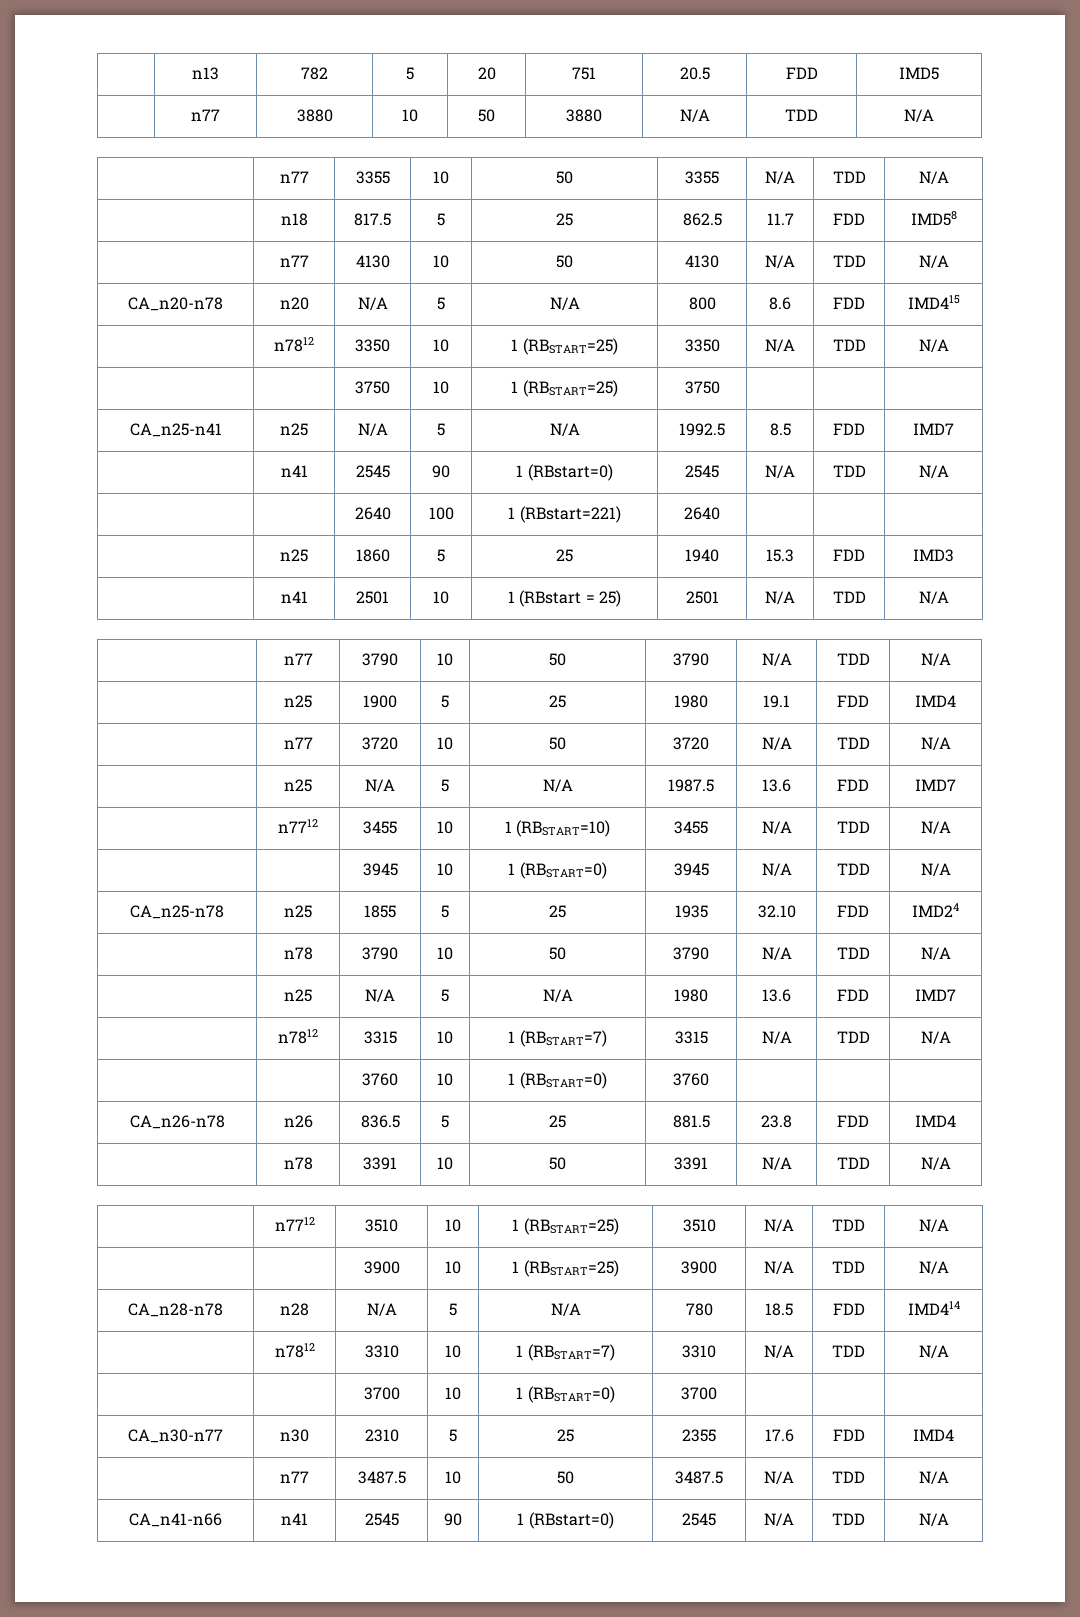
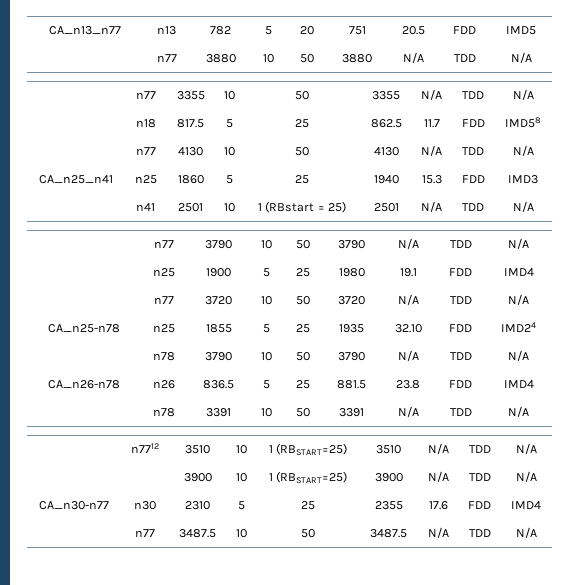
(192, 73) none -> [49,26,121,35] CA_n13_n77
[128,297,223,311] [279,297,309,310] [357,297,388,310] [437,297,445,310] [549,297,580,310] [688,297,716,310] [769,297,791,310] [833,297,865,309] [907,295,960,309] [274,337,314,352] [355,339,390,352] [433,339,449,352] [511,338,618,355] [684,339,720,352] [765,339,795,352] [832,339,866,351] [918,339,949,352] [355,381,390,394] [433,381,449,394] [511,380,618,397] [684,381,720,394] [129,423,222,437] [280,423,308,436] [357,423,388,436] [437,423,445,436] [549,423,580,436] [679,423,725,436] [769,423,791,436] [833,423,865,435] [913,423,954,435] [280,465,308,477] [355,465,390,478] [432,465,450,478] [516,464,613,481] [685,465,719,478] [765,465,795,478] [832,465,866,477] [918,465,949,478] [354,507,391,520] [428,507,454,520] [508,506,621,523] [684,507,720,520] CA_n20-n78 | n20 | N/A | 5 | N/A | 800 | 8.6 | FDD | IMD415 // | n7812 | 3350 | 10 | 1 (RBSTART=25) | 3350 | N/A | TDD | N/A // | | 3750 | 10 | 1 (RBSTART=25) | 3750 | | | // CA_n25-n41 | n25 | N/A | 5 | N/A | 1992.5 | 8.5 | FDD | IMD7 // | n41 | 2545 | 90 | 1 (RBstart=0) | 2545 | N/A | TDD | N/A // | | 2640 | 100 | 1 (RBstart=221) | 2640 | | | // -> [39,175,113,184] CA_n25_n41
[284,779,312,792] [365,779,395,792] [441,779,449,792] [542,779,573,792] [668,779,714,792] [762,779,791,792] [837,779,869,791] [915,779,956,791] [278,819,318,833] [363,821,397,834] [437,821,453,834] [504,820,611,837] [674,821,708,834] [761,821,792,834] [836,821,870,833] [920,821,951,834] [362,863,398,876] [437,863,453,876] [508,862,607,879] [673,863,709,876] [761,863,792,876] [836,863,870,875] [920,863,951,876] // | n25 | N/A | 5 | N/A | 1987.5 | 13.6 | FDD | IMD7 // | n7712 | 3455 | 10 | 1 (RBSTART=10) | 3455 | N/A | TDD | N/A // | | 3945 | 10 | 1 (RBSTART=0) | 3945 | N/A | TDD | N/A -> (529, 299) none
[284,989,312,1002] [365,989,395,1002] [441,989,449,1002] [542,989,573,1002] [674,989,708,1002] [762,989,791,1002] [837,989,869,1001] [915,989,956,1001] [278,1029,318,1044] [363,1031,397,1044] [437,1031,453,1044] [508,1030,607,1047] [674,1031,708,1044] [761,1031,792,1044] [836,1031,870,1043] [920,1031,951,1044] [362,1073,398,1086] [437,1073,453,1086] [508,1072,607,1089] [673,1073,709,1086] // | n25 | N/A | 5 | N/A | 1980 | 13.6 | FDD | IMD7 // | n7812 | 3315 | 10 | 1 (RBSTART=7) | 3315 | N/A | TDD | N/A // | | 3760 | 10 | 1 (RBSTART=0) | 3760 | | | -> (529, 355) none
[128,1303,223,1317] [280,1303,309,1316] [366,1303,397,1316] [449,1303,457,1316] [550,1303,581,1316] [685,1303,713,1316] [765,1303,793,1316] [832,1303,865,1315] [907,1301,960,1315] [274,1343,315,1358] [364,1345,399,1358] [445,1345,461,1358] [516,1344,615,1361] [682,1345,716,1358] [764,1345,794,1358] [832,1345,865,1357] [918,1345,949,1358] [363,1387,400,1400] [445,1387,461,1400] [516,1386,615,1403] [681,1387,717,1400] // CA_n28-n78 | n28 | N/A | 5 | N/A | 780 | 18.5 | FDD | IMD414 // | n7812 | 3310 | 10 | 1 (RBSTART=7) | 3310 | N/A | TDD | N/A // | | 3700 | 10 | 1 (RBSTART=0) | 3700 | | | -> (537, 476) none
[129,1513,222,1527] [281,1513,308,1525] [364,1513,399,1526] [444,1513,462,1526] [517,1512,614,1529] [682,1513,716,1526] [764,1513,794,1526] [832,1513,865,1525] [918,1513,949,1526] // CA_n41-n66 | n41 | 2545 | 90 | 1 (RBstart=0) | 2545 | N/A | TDD | N/A -> (537, 532) none

